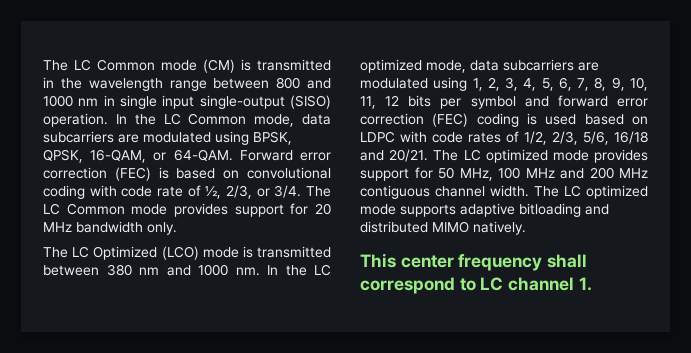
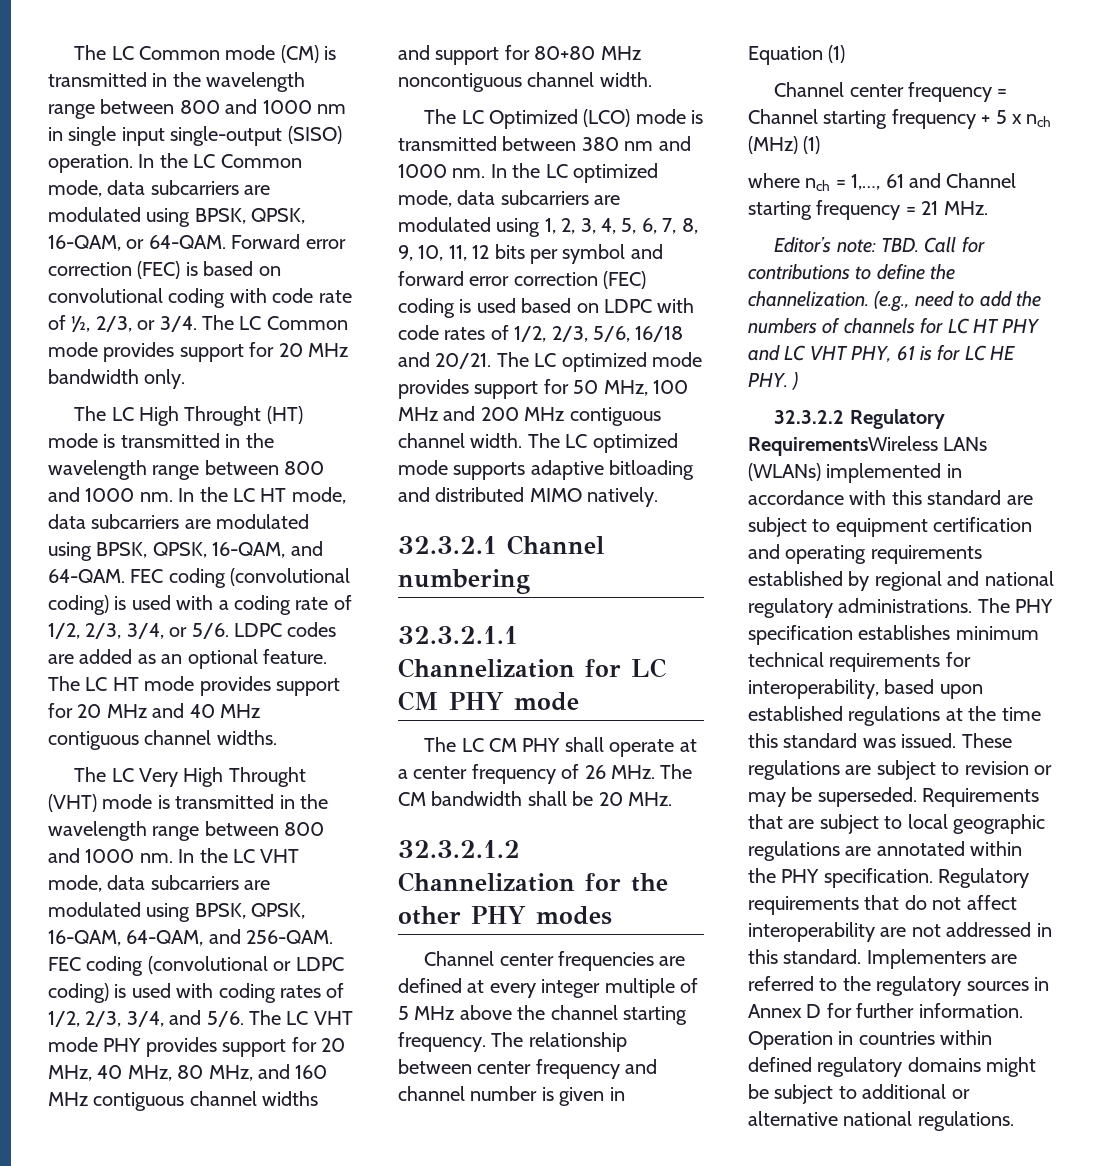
(177, 228) none -> [74,406,303,426] [48,433,274,448] [48,460,325,480] [48,487,346,504] [48,514,310,529] [48,541,323,561] [48,568,351,588] [48,595,352,615] [48,622,337,639] [48,649,327,669] [48,676,340,696] [48,703,260,718] [48,730,277,750] [74,767,306,787] [48,794,328,812] [48,821,325,841] [48,848,300,863] [48,875,271,892] [48,902,306,922] [48,929,334,946] [48,956,344,976] [48,983,345,1003] [48,1010,353,1027] [48,1037,345,1057] [48,1064,328,1081] [48,1091,319,1111] [398,45,641,65] [398,72,652,92] // The LC High Throught (HT) mode is transmitted in the wavelength range between 800 and 1000 nm. In the LC HT mode, data subcarriers are modulated using BPSK, QPSK, 16-QAM, and 64-QAM. FEC coding (convolutional coding) is used with a coding rate of 1/2, 2/3, 3/4, or 5/6. LDPC codes are added as an optional feature. The LC HT mode provides support for 20 MHz and 40 MHz contiguous channel widths. // The LC Very High Throught (VHT) mode is transmitted in the wavelength range between 800 and 1000 nm. In the LC VHT mode, data subcarriers are modulated using BPSK, QPSK, 16-QAM, 64-QAM, and 256-QAM. FEC coding (convolutional or LDPC coding) is used with coding rates of 1/2, 2/3, 3/4, and 5/6. The LC VHT mode PHY provides support for 20 MHz, 40 MHz, 80 MHz, and 160 MHz contiguous channel widths and support for 80+80 MHz noncontiguous channel width.
[360,253,588,271] [360,277,592,294] This center frequency shall correspond to LC channel 1. -> [398,535,604,555] [398,569,530,594] [398,626,518,644] [398,658,666,678] [398,691,579,711] [424,737,697,757] [398,764,693,784] [398,791,672,806] [398,840,520,858] [398,872,668,892] [398,906,612,925] [424,951,686,971] [398,978,698,998] [398,1005,687,1025] [398,1032,627,1052] [398,1059,658,1079] [398,1086,625,1106] [748,45,846,65] [774,82,1008,102] [748,109,1052,129] [748,136,821,154] [748,173,1017,191] [748,200,988,220] [774,237,985,253] [748,264,956,280] [748,291,1041,312] [748,318,1041,334] [748,345,1016,363] [748,372,799,390] [774,409,945,429] [748,436,988,456] [748,463,962,483] [748,490,1033,505] [748,517,1033,537] [748,544,982,564] [748,571,1054,591] [748,598,1054,618] [748,625,1039,645] [748,652,971,672] [748,679,983,699] [748,706,1041,726] [748,733,1012,748] [748,760,1052,780] [748,787,1040,807] [748,814,1045,834] [748,841,1023,861] [748,868,1030,888] [748,895,1017,915] [748,922,1052,942] [748,949,1018,969] [748,976,1049,996] [748,1003,1023,1018] [748,1030,993,1050] [748,1057,1037,1077] [748,1084,970,1104] [748,1111,1014,1131] 32.3.2.1 Channel numbering // 32.3.2.1.1 Channelization for LC CM PHY mode // The LC CM PHY shall operate at a center frequency of 26 MHz. The CM bandwidth shall be 20 MHz. // 32.3.2.1.2 Channelization for the other PHY modes // Channel center frequencies are defined at every integer multiple of 5 MHz above the channel starting frequency. The relationship between center frequency and channel number is given in Equation (1) // Channel center frequency = Channel starting frequency + 5 x nch (MHz) (1) // where nch = 1,…, 61 and Channel starting frequency = 21 MHz. // Editor’s note: TBD. Call for contributions to define the channelization. (e.g., need to add the numbers of channels for LC HT PHY and LC VHT PHY, 61 is for LC HE PHY. ) // 32.3.2.2 Regulatory RequirementsWireless LANs (WLANs) implemented in accordance with this standard are subject to equipment certification and operating requirements established by regional and national regulatory administrations. The PHY specification establishes minimum technical requirements for interoperability, based upon established regulations at the time this standard was issued. These regulations are subject to revision or may be superseded. Requirements that are subject to local geographic regulations are annotated within the PHY specification. Regulatory requirements that do not affect interoperability are not addressed in this standard. Implementers are referred to the regulatory sources in Annex D for further information. Operation in countries within defined regulatory domains might be subject to additional or alternative national regulations.

